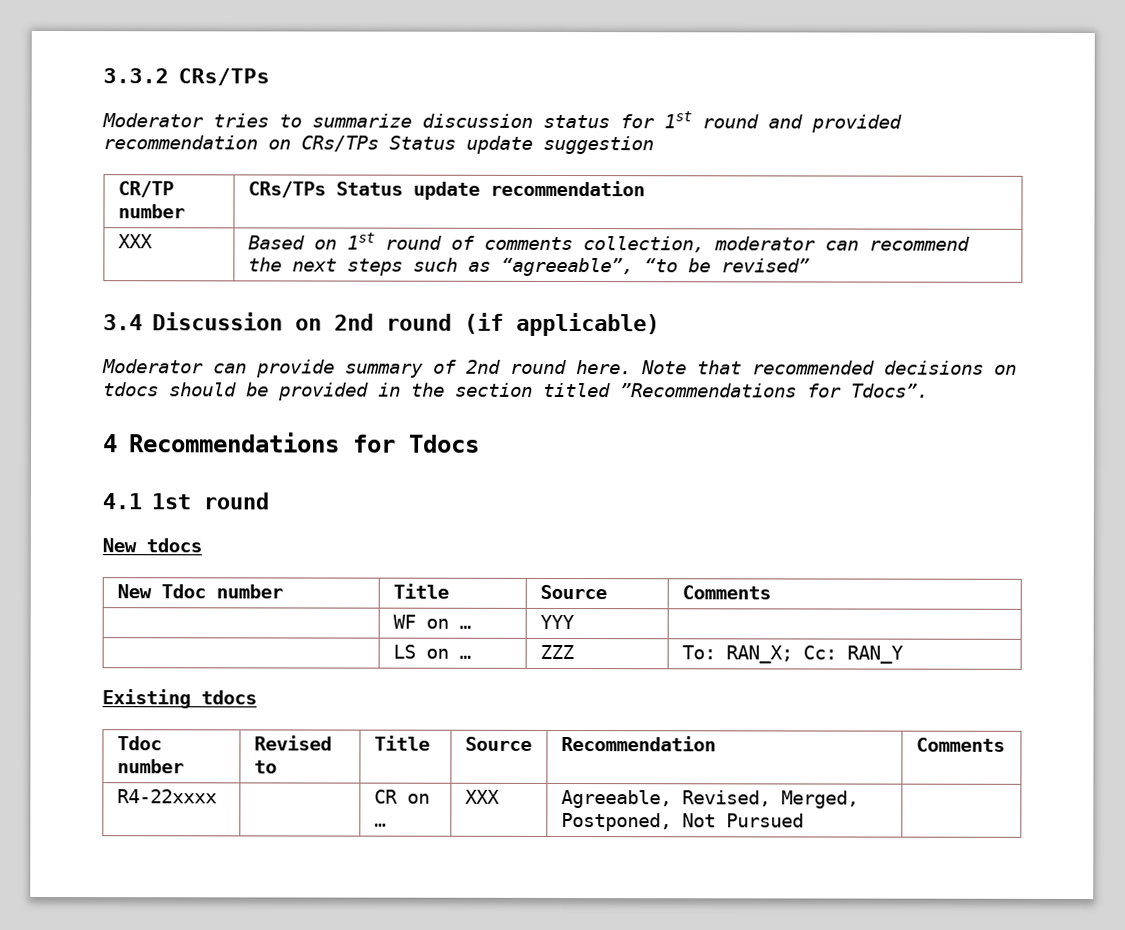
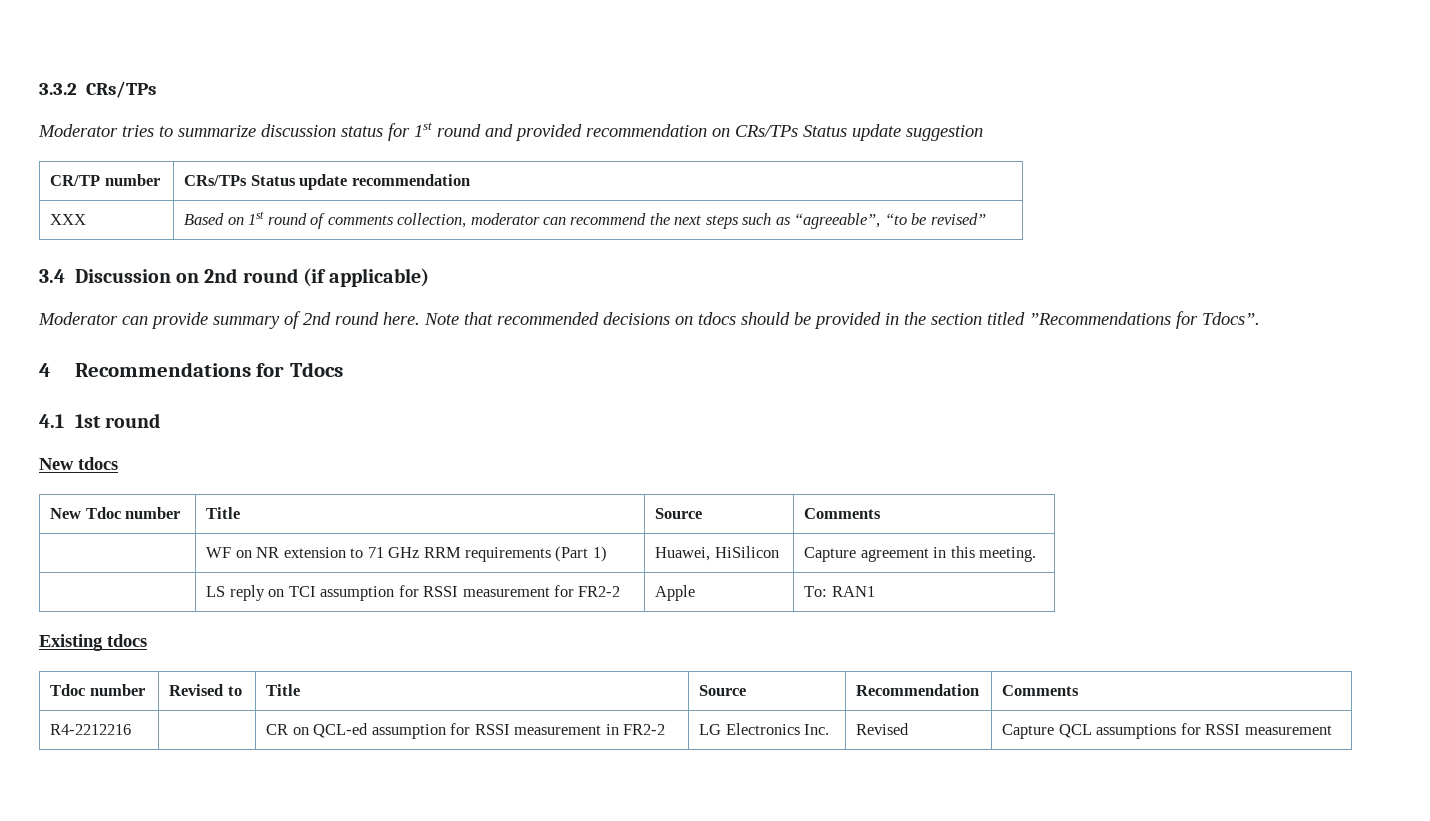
[458,625,471,629] [539,614,575,630] [392,644,471,659] [539,644,574,660] [681,645,904,664] … | YYY | // | LS on … | ZZZ | To: RAN_X; Cc: RAN_Y -> [256,546,607,562] [655,546,779,561] [804,546,1037,562] [206,585,621,601] [655,585,696,601] [804,586,875,597] NR extension to 71 GHz RRM requirements (Part 1) | Huawei, HiSilicon | Capture agreement in this meeting. // | LS reply on TCI assumption for RSSI measurement for FR2-2 | Apple | To: RAN1
[116,789,217,804] R4-22xxxx -> [50,724,132,735] R4-2212216
[373,823,386,827] [464,789,500,804] [560,789,859,809] [560,812,804,832] … | XXX | Agreeable, Revised, Merged, Postponed, Not Pursued | -> [313,723,666,739] [699,723,830,735] [856,723,910,735] [1002,723,1332,739] QCL-ed assumption for RSSI measurement in FR2-2 | LG Electronics Inc. | Revised | Capture QCL assumptions for RSSI measurement

